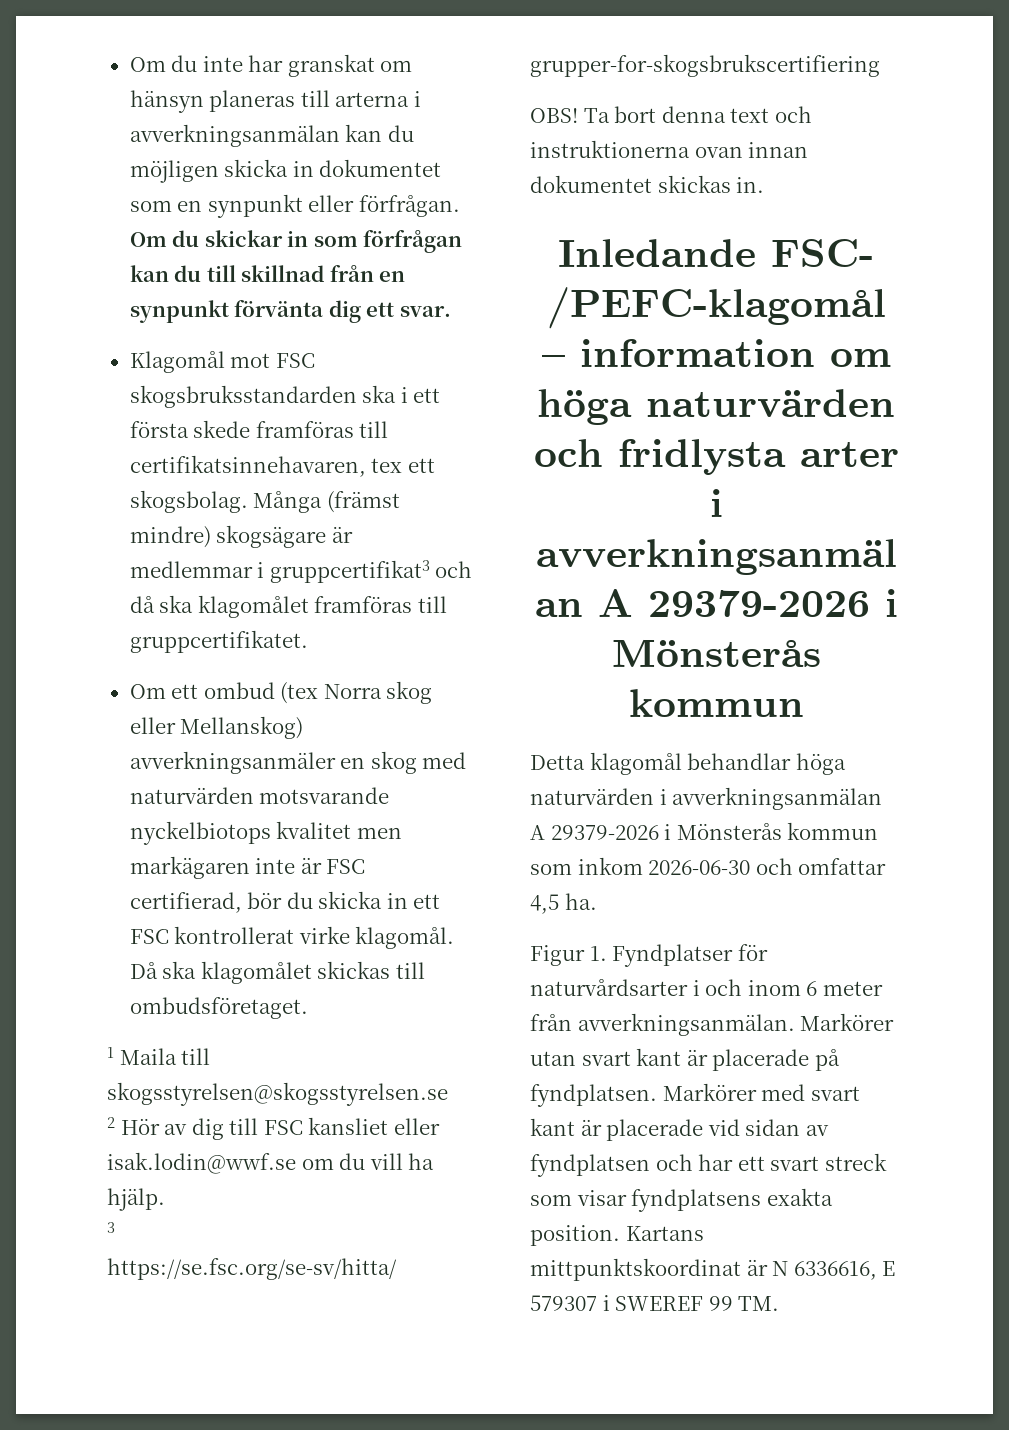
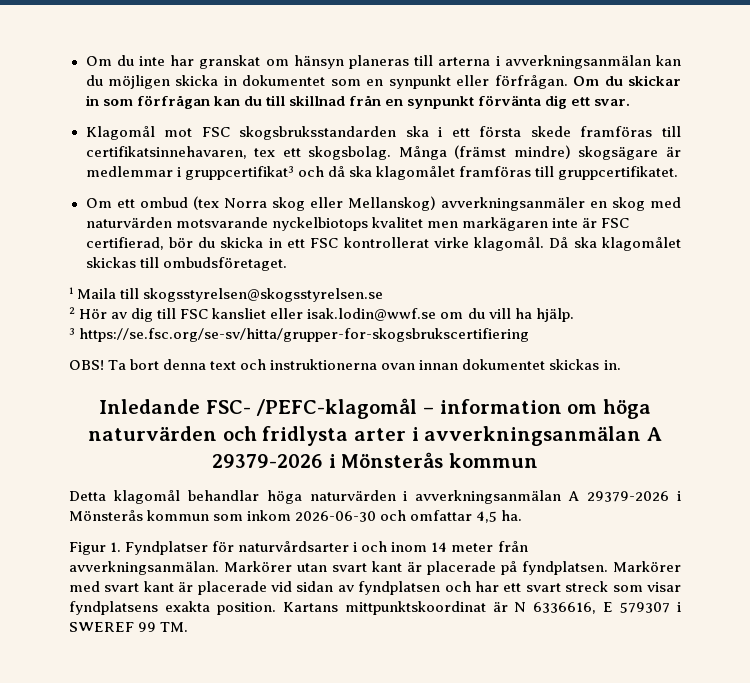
[806,981,818,996] 6 -> [431,542,448,552] 14

